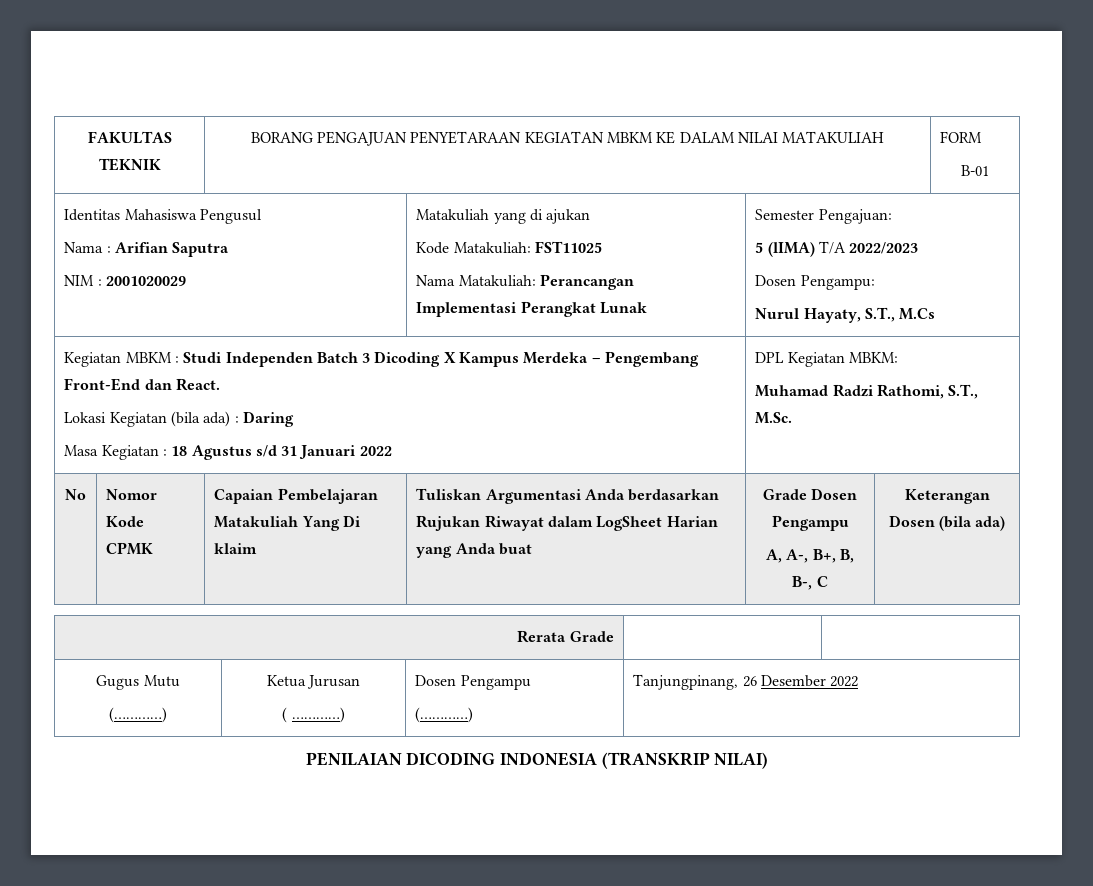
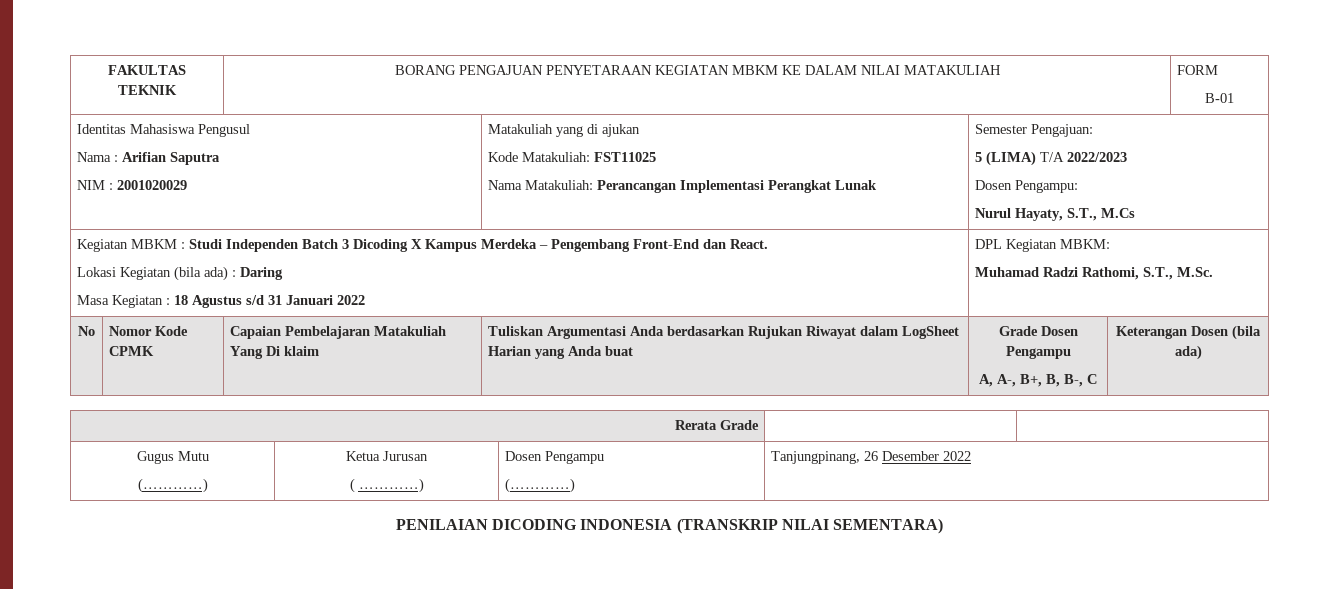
[767,242,815,257] (lIMA) -> [986,151,1037,166] (LIMA)
[714,752,769,769] NILAI) -> [781,518,944,534] NILAI SEMENTARA)

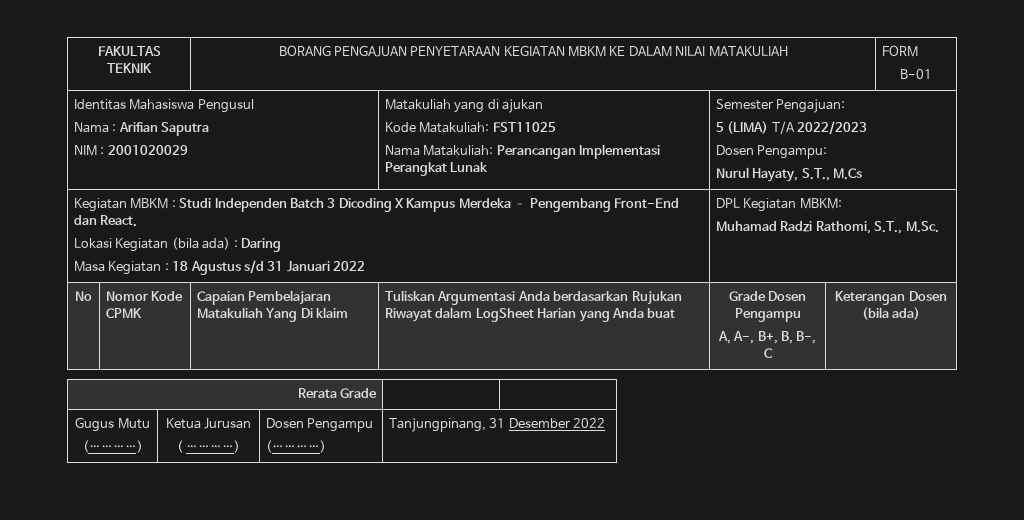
[864,451,879,461] 26 -> [489,418,506,428] 31
[395,518,944,534] // PENILAIAN DICODING INDONESIA (TRANSKRIP NILAI SEMENTARA) -> (606, 423) none

